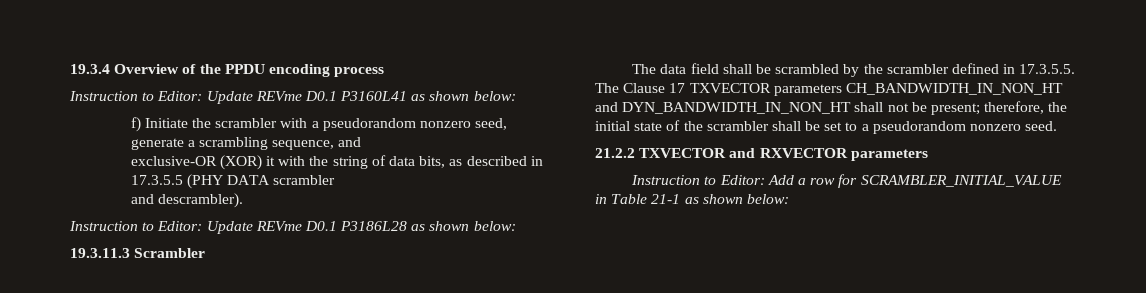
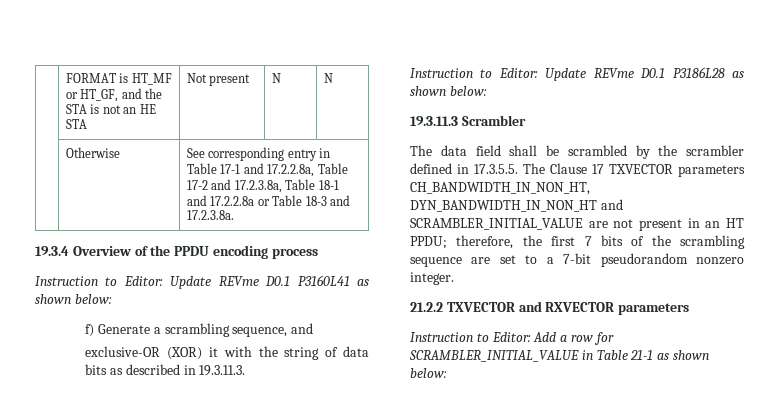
(70, 69) none -> [66,73,172,85] [66,88,163,102] [66,104,156,114] [66,119,88,129] [187,73,251,86] [272,73,282,83] [324,73,334,83] [66,147,121,158] [187,147,331,161] [187,163,348,177] [187,179,339,193] [187,195,350,206] [187,210,235,220] | FORMAT is HT_MF or HT_GF, and the STA is not an HE STA | Not present | N | N // | Otherwise | See corresponding entry in Table 17-1 and 17.2.2.8a, Table 17-2 and 17.2.3.8a, Table 18-1 and 17.2.2.8a or Table 18-3 and 17.2.3.8a. //
[144,118,508,131] [130,138,184,150] Initiate the scrambler with a pseudorandom nonzero seed, generate -> [97,324,150,334] Generate
[419,156,446,168] bits, -> [85,364,108,375] bits
[130,174,336,189] [130,193,243,208] 17.3.5.5 (PHY DATA scrambler // and descrambler). -> [199,365,246,376] 19.3.11.3.
[845,83,1063,95] [595,101,1068,115] [595,120,821,131] CH_BANDWIDTH_IN_NON_HT and DYN_BANDWIDTH_IN_NON_HT shall not be present; therefore, the initial state of the scrambler shall be -> [410,182,590,195] [410,199,623,212] [410,218,744,231] [410,235,745,249] [410,257,491,267] CH_BANDWIDTH_IN_NON_HT, DYN_BANDWIDTH_IN_NON_HT and SCRAMBLER_INITIAL_VALUE are not present in an HT PPDU; therefore, the first 7 bits of the scrambling sequence are
[872,121,1058,134] pseudorandom nonzero seed. -> [563,253,744,267] [410,272,454,285] 7-bit pseudorandom nonzero integer.

